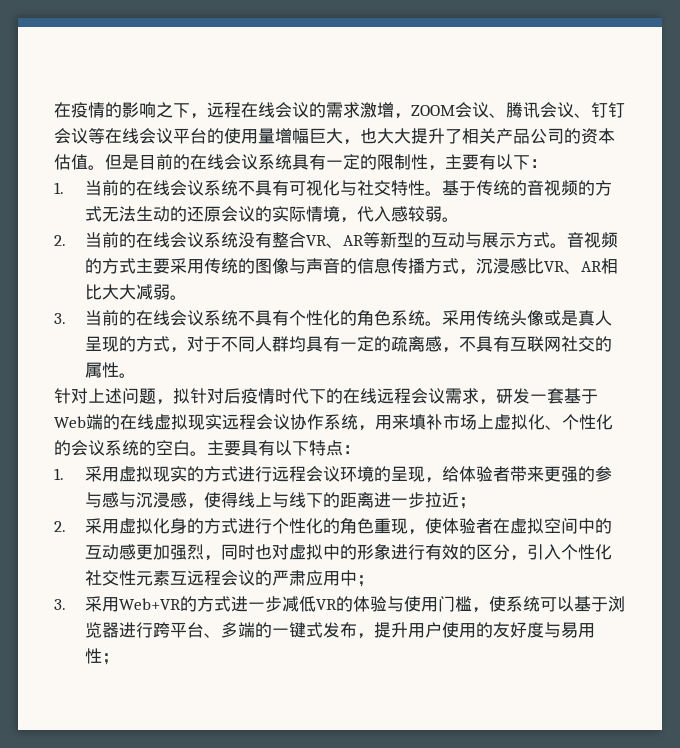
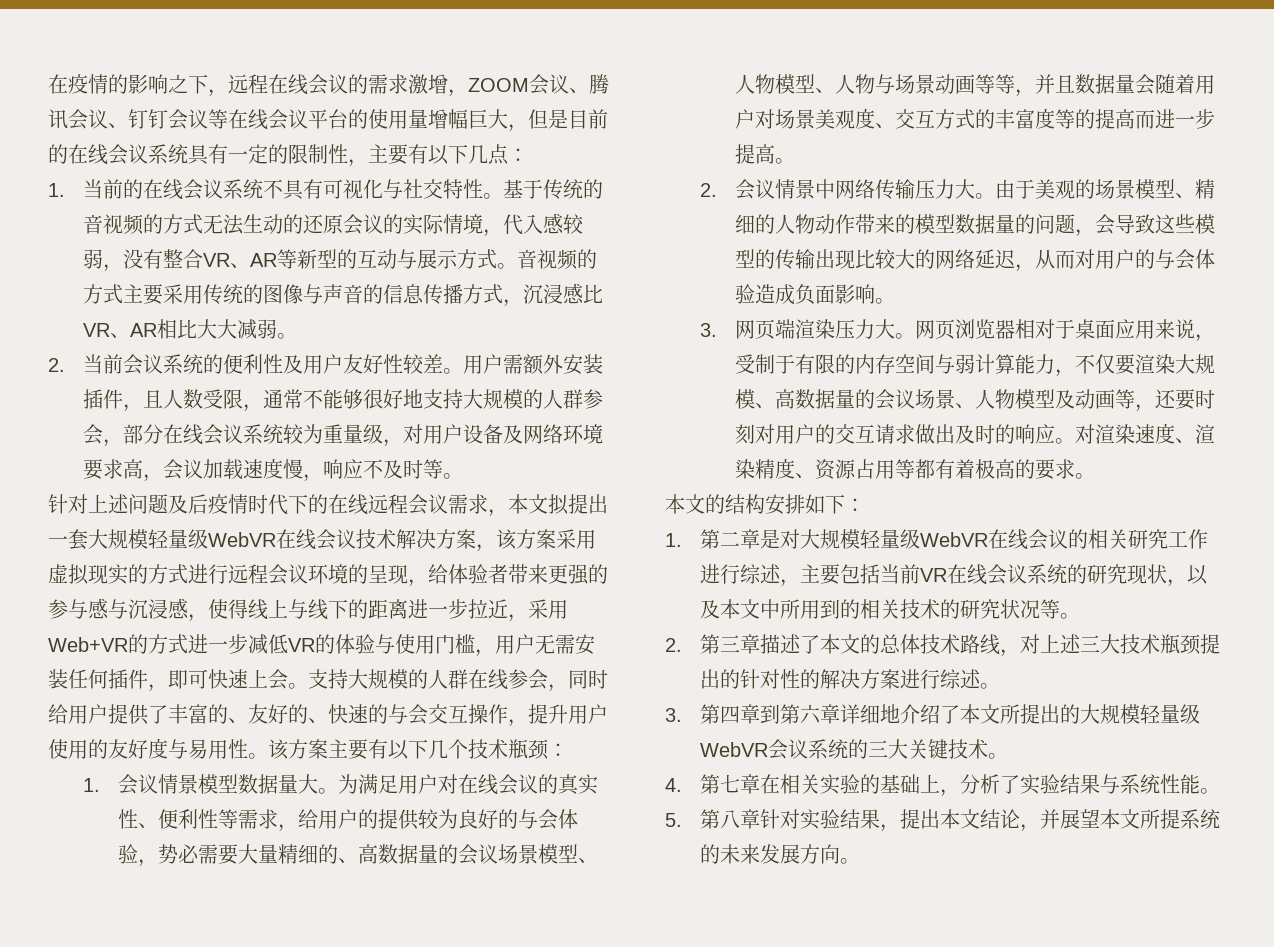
[360,128,615,144] [54,154,105,170] 也大大提升了相关产品公司的资本估值。 -> (528, 128) none
(530, 162) none -> [468,144,509,165] 几点
[442,217,460,222] [54,232,239,248] 。 // 2.当前的在线会议系统 -> [103,264,124,272] ，
[54,309,613,326] [85,336,613,353] [85,362,120,378] 3.当前的在线会议系统不具有个性化的角色系统。采用传统头像或是真人呈现的方式，对于不同人群均具有一定的疏离感，不具有互联网社交的属性 -> [48,354,604,375] [83,389,604,412] [83,424,604,447] [83,458,444,482] 2.当前会议系统的便利性及用户友好性较差。用户需额外安装插件，且人数受限，通常不能够很好地支持大规模的人群参会，部分在线会议系统较为重量级，对用户设备及网络环境要求高，会议加载速度慢，响应不及时等
[156,388,224,405] ，拟针对 -> [168,495,188,514] 及
[496,388,598,404] [54,414,613,431] [54,440,360,456] [54,468,64,480] 研发一套基于Web端的在线虚拟现实远程会议协作系统，用来填补市场上虚拟化、个性化的会议系统的空白。主要具有以下特点： // 1. -> [508,494,608,515] [48,529,556,552] 本文拟提出一套大规模轻量级WebVR在线会议技术解决方案，该方案
[459,497,477,509] [54,517,613,535] [85,543,613,561] [85,570,375,587] [54,599,66,610] ； // 2.采用虚拟化身的方式进行个性化的角色重现，使体验者在虚拟空间中的互动感更加强烈，同时也对虚拟中的形象进行有效的区分，引入个性化社交性元素互远程会议的严肃应用中； // 3. -> [508,614,528,622] ，
[489,596,626,612] [85,622,358,638] 使系统可以基于浏览器进行跨平台、多端的一键式发布 -> [495,634,595,655] [48,669,608,692] [48,704,508,725] 用户无需安装任何插件，即可快速上会。支持大规模的人群在线参会，同时给用户提供了丰富的、友好的、快速的与会交互操作
[102,653,120,665] ； -> [248,739,568,760] [83,774,599,795] [118,809,579,832] [118,844,599,867] [735,74,1216,97] [735,108,1216,129] [735,144,796,164] [700,179,1216,200] [735,214,1216,237] [735,249,1216,272] [735,284,896,305] [700,319,1216,342] [735,354,1216,377] [735,389,1216,412] [735,423,1216,444] [735,458,1096,480] [665,494,865,515] [665,529,1209,550] [700,564,1209,587] [700,599,1081,619] [665,634,1221,657] [700,669,1001,689] [665,704,1201,724] [700,739,1009,760] [665,774,1221,797] [665,809,1221,832] [700,844,861,864] 。该方案主要有以下几个技术瓶颈： // 1.会议情景模型数据量大。为满足用户对在线会议的真实性、便利性等需求，给用户的提供较为良好的与会体验，势必需要大量精细的、高数据量的会议场景模型、人物模型、人物与场景动画等等，并且数据量会随着用户对场景美观度、交互方式的丰富度等的提高而进一步提高。 // 2.会议情景中网络传输压力大。由于美观的场景模型、精细的人物动作带来的模型数据量的问题，会导致这些模型的传输出现比较大的网络延迟，从而对用户的与会体验造成负面影响。 // 3.网页端渲染压力大。网页浏览器相对于桌面应用来说，受制于有限的内存空间与弱计算能力，不仅要渲染大规模、高数据量的会议场景、人物模型及动画等，还要时刻对用户的交互请求做出及时的响应。对渲染速度、渲染精度、资源占用等都有着极高的要求。 // 本文的结构安排如下： // 1.第二章是对大规模轻量级WebVR在线会议的相关研究工作进行综述，主要包括当前VR在线会议系统的研究现状，以及本文中所用到的相关技术的研究状况等。 // 2.第三章描述了本文的总体技术路线，对上述三大技术瓶颈提出的针对性的解决方案进行综述。 // 3.第四章到第六章详细地介绍了本文所提出的大规模轻量级WebVR会议系统的三大关键技术。 // 4.第七章在相关实验的基础上，分析了实验结果与系统性能。 // 5.第八章针对实验结果，提出本文结论，并展望本文所提系统的未来发展方向。

